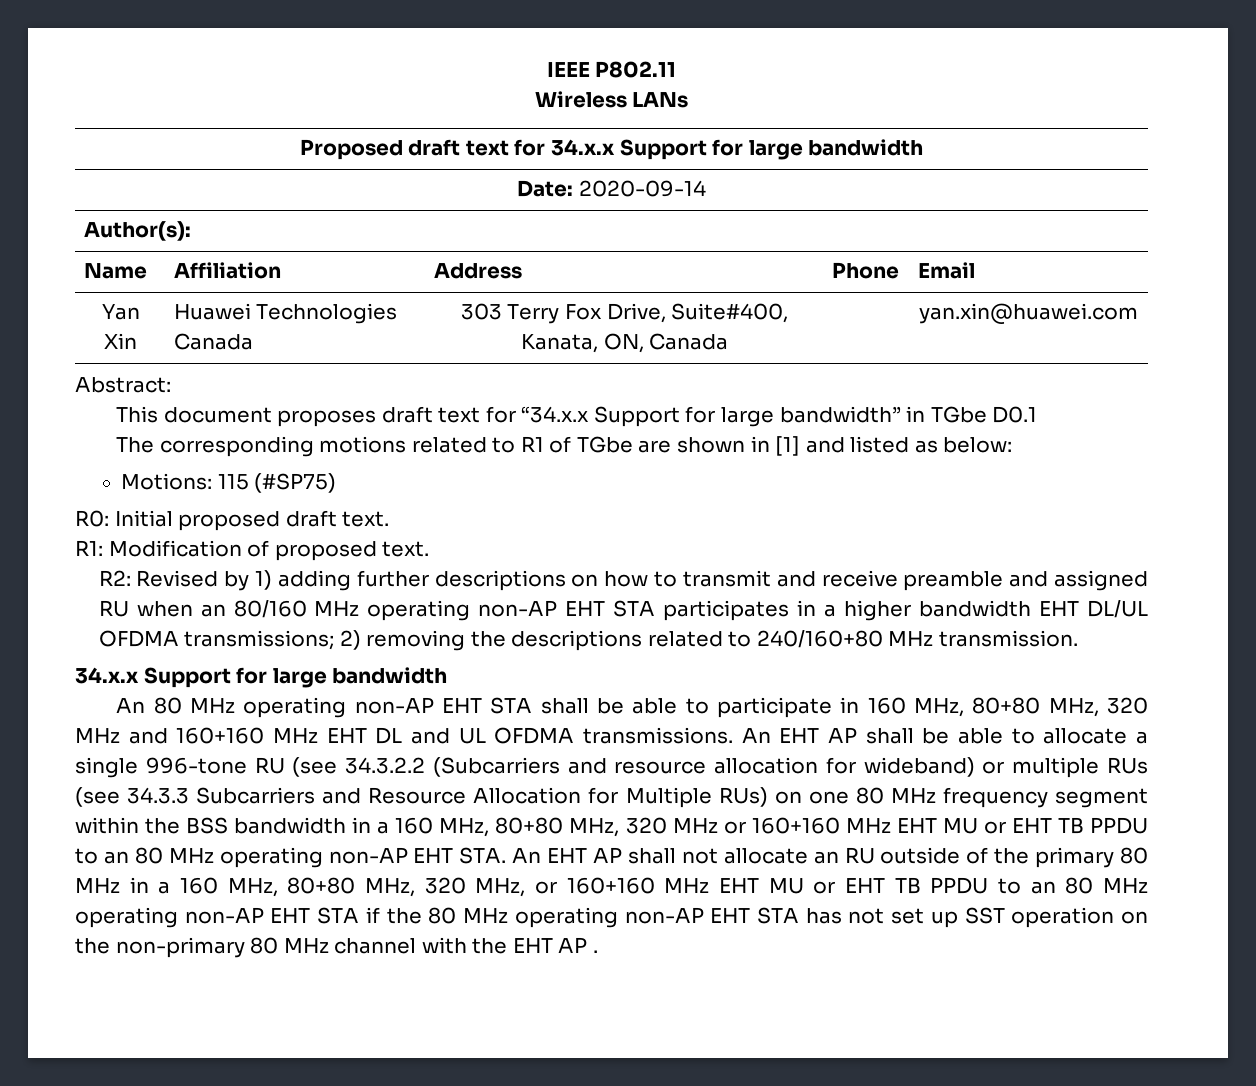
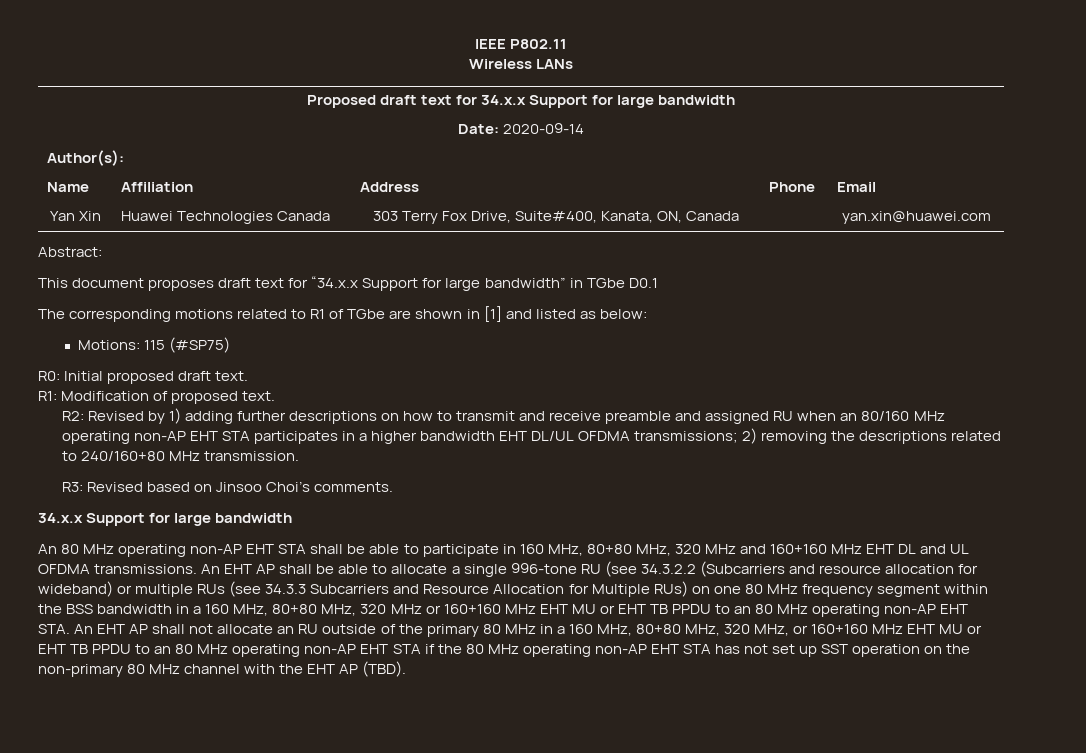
(1078, 638) none -> [61,481,393,492] // R3: Revised based on Jinsoo Choi’s comments.
[592,950,598,953] . -> [362,661,407,677] (TBD).

